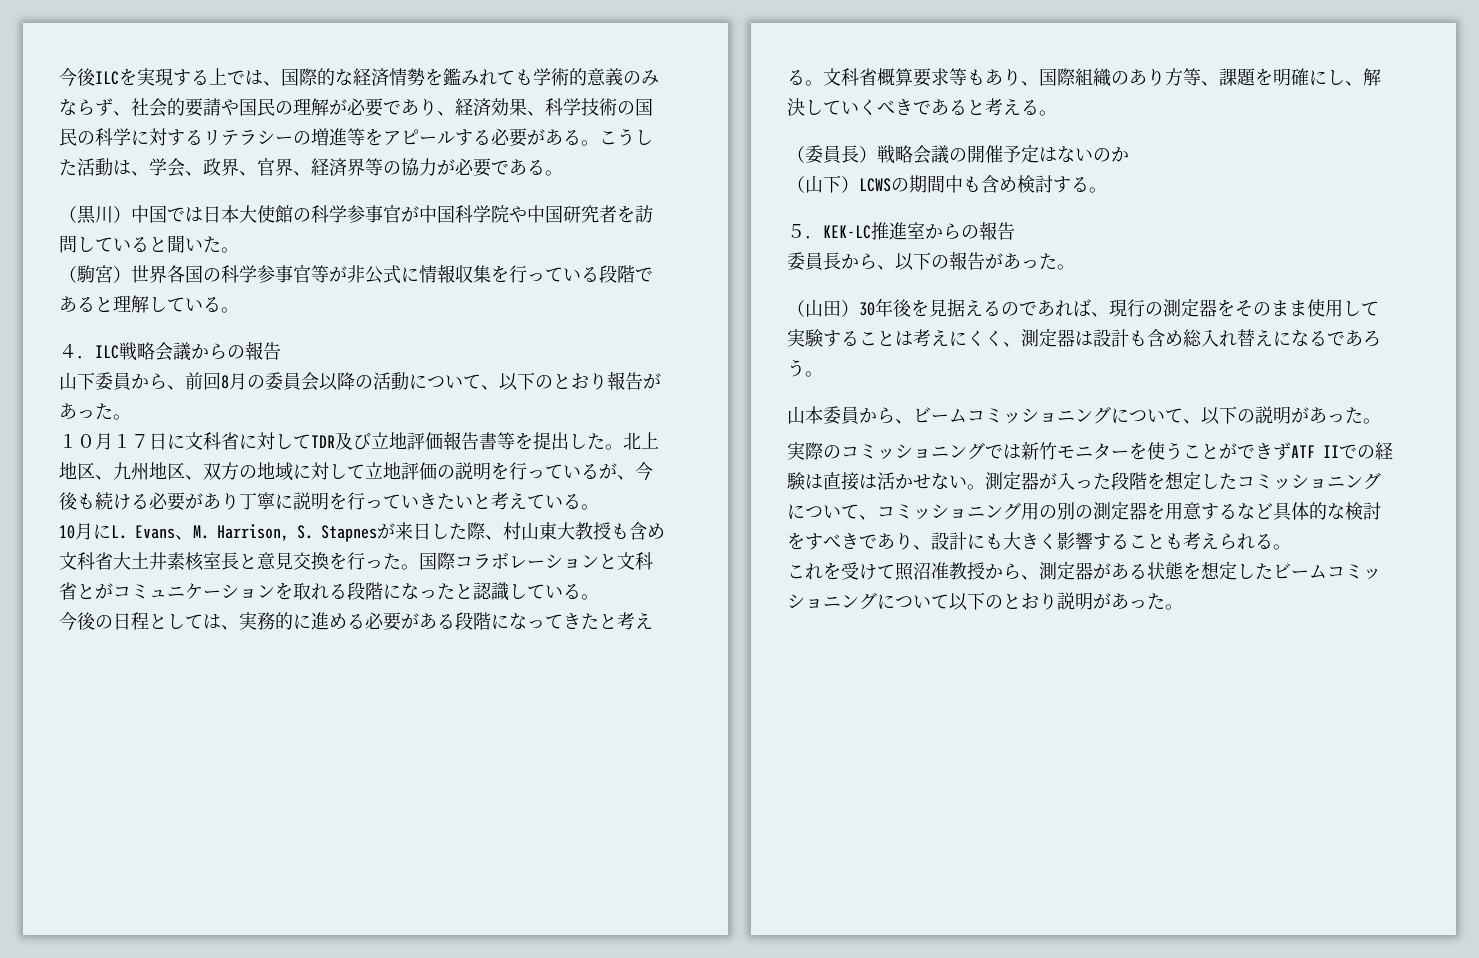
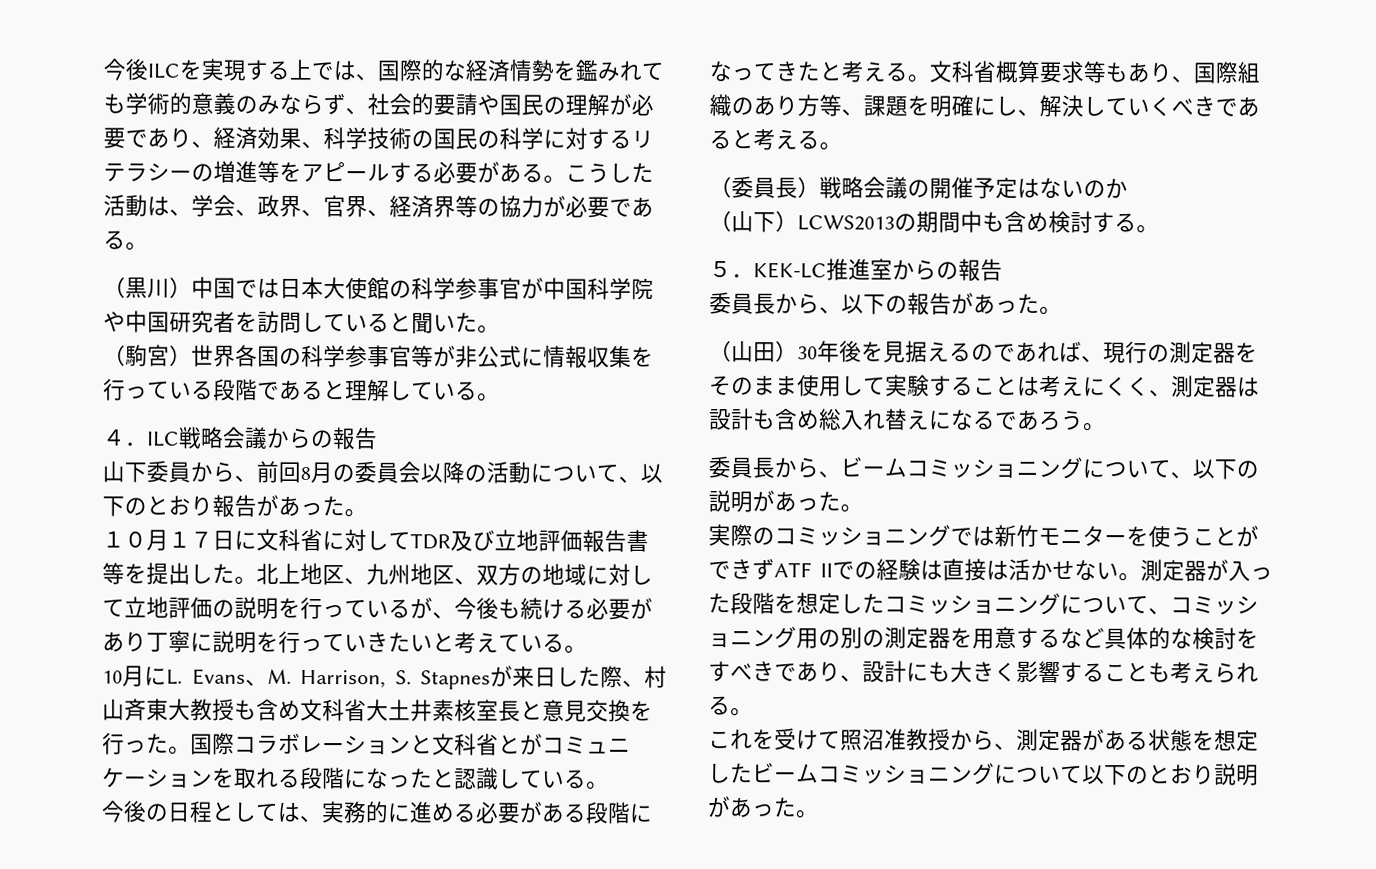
(539, 531) none -> [124,698,147,721] 斉
[859,178,891,192] LCWS -> [797,215,895,231] LCWS2013
[787,406,859,425] 山本委員 -> [708,456,775,479] 委員長

